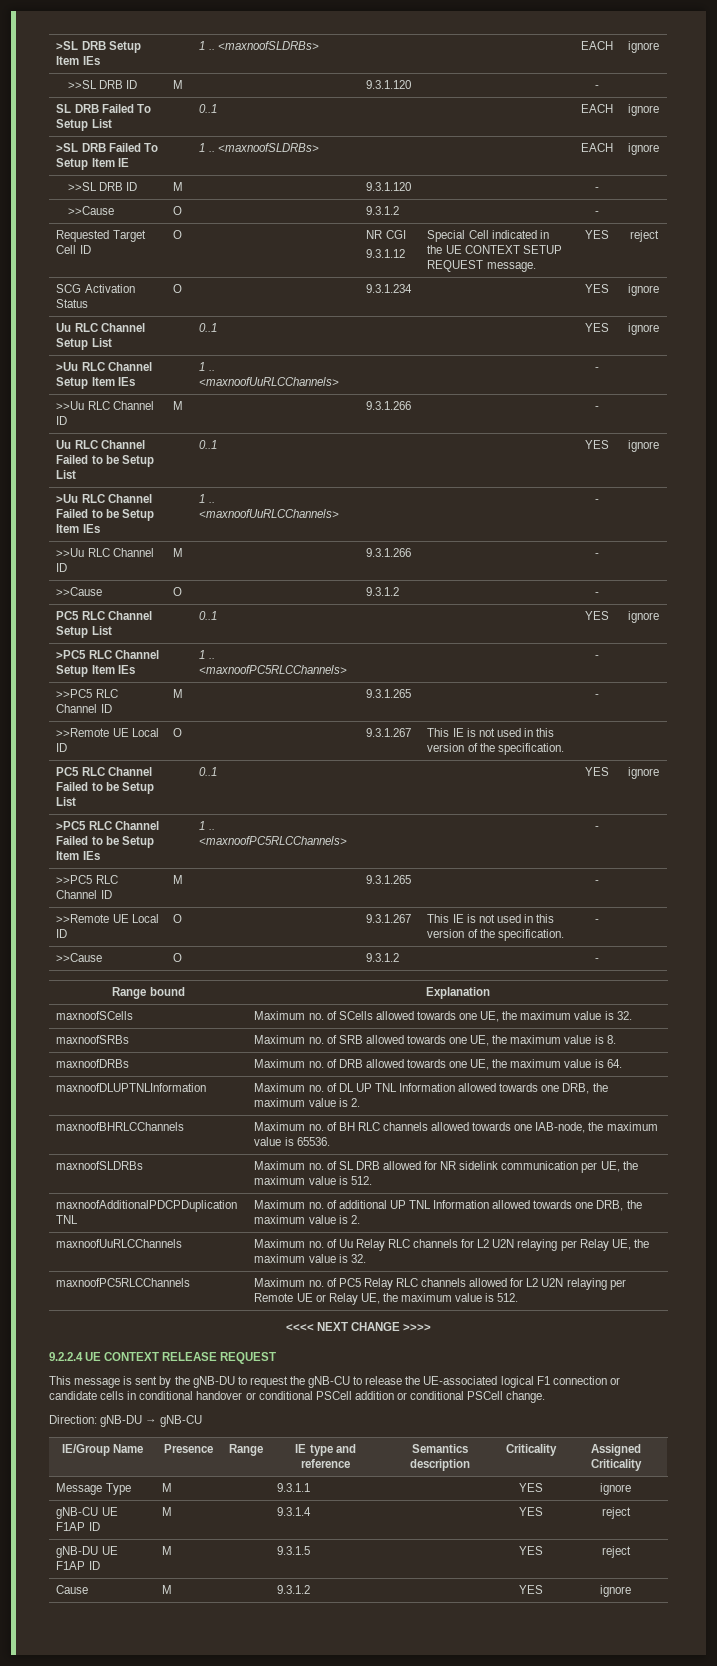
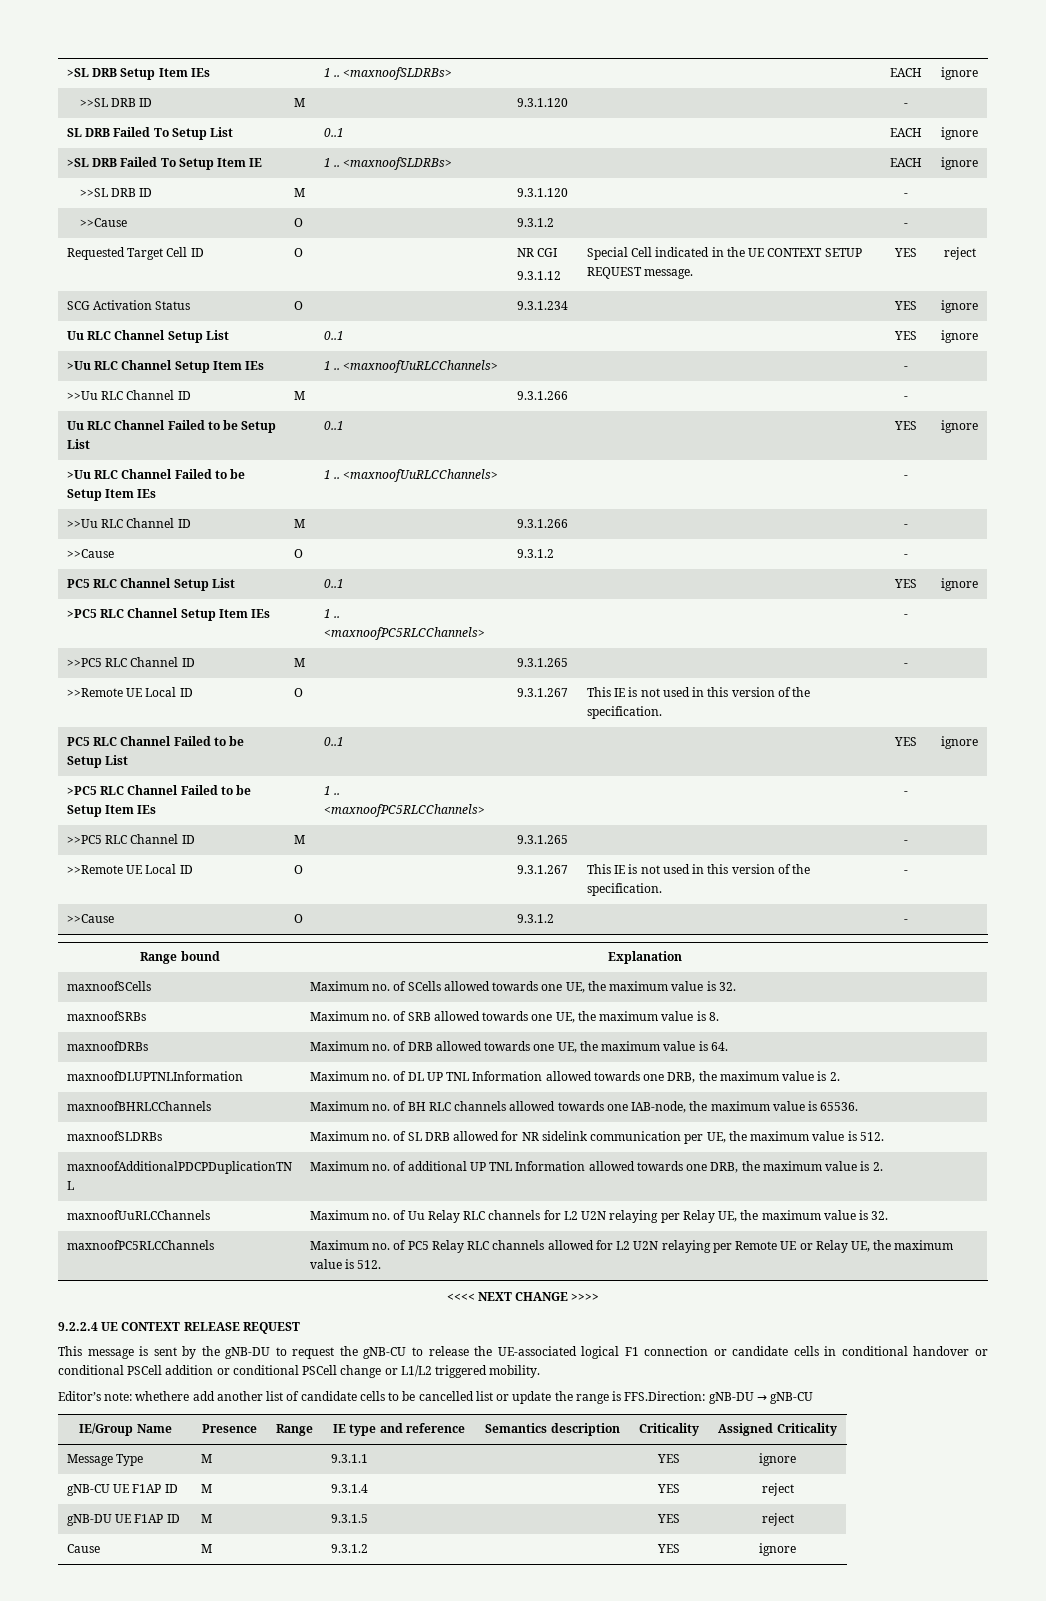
[506,1391,546,1403] [49,1415,97,1424] change. // Direction: -> [340,1365,541,1378] [58,1391,706,1404] change or L1/L2 triggered mobility. // Editor’s note: whethere add another list of candidate cells to be cancelled list or update the range is FFS.Direction:

